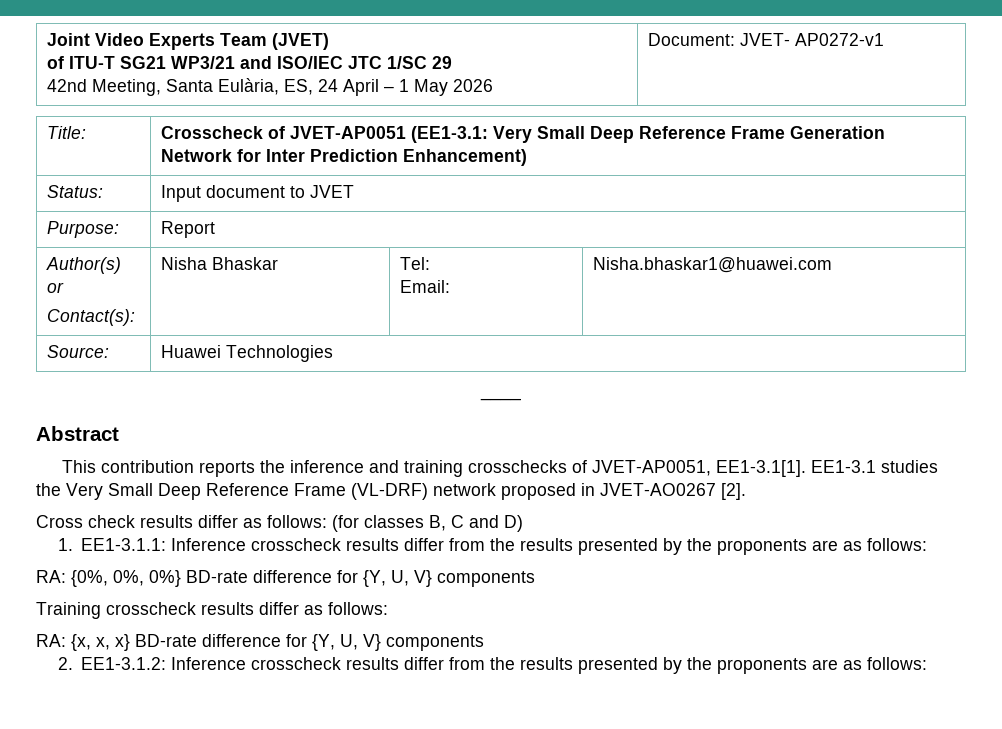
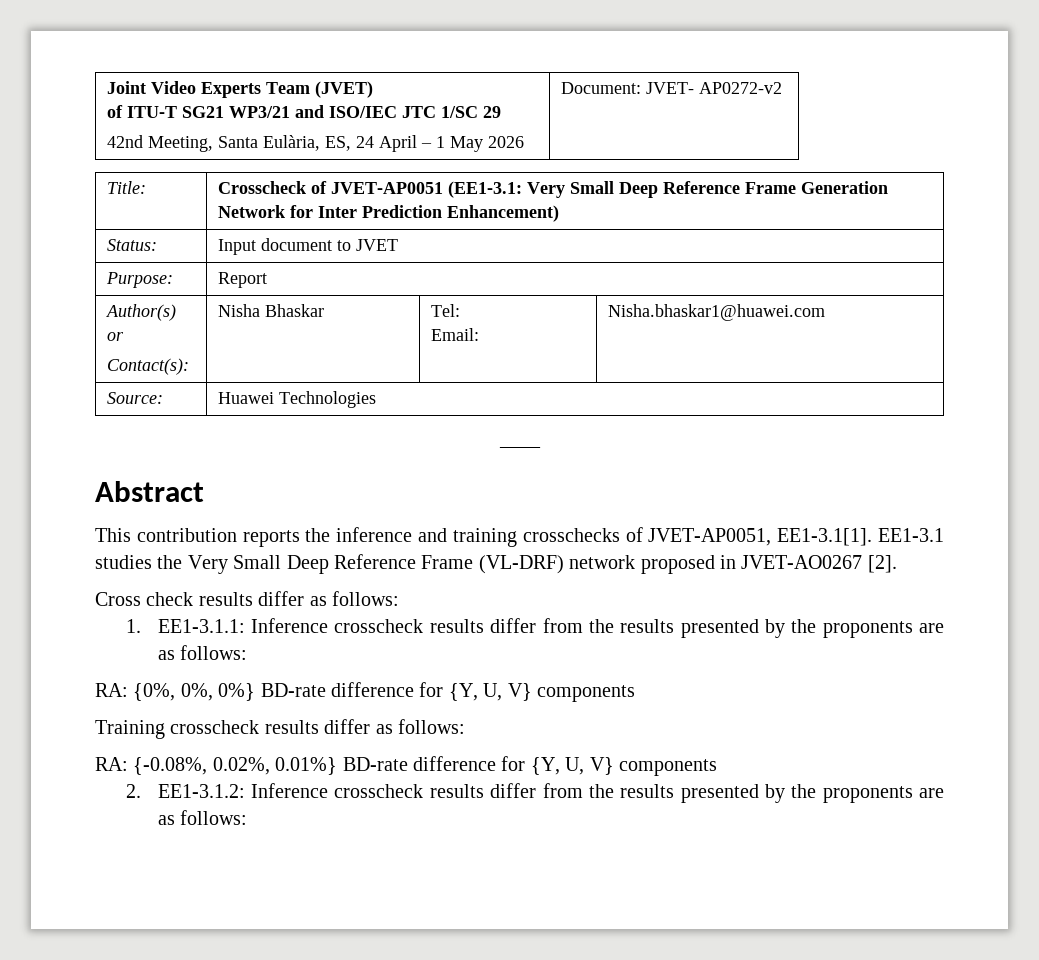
[794,33,884,46] AP0272-v1 -> [698,82,782,94] AP0272-v2
[332,515,523,532] (for classes B, C and D) -> (399, 598) none
[71,634,130,651] {x, x, x} -> [133,757,338,775] {-0.08%, 0.02%, 0.01%}

